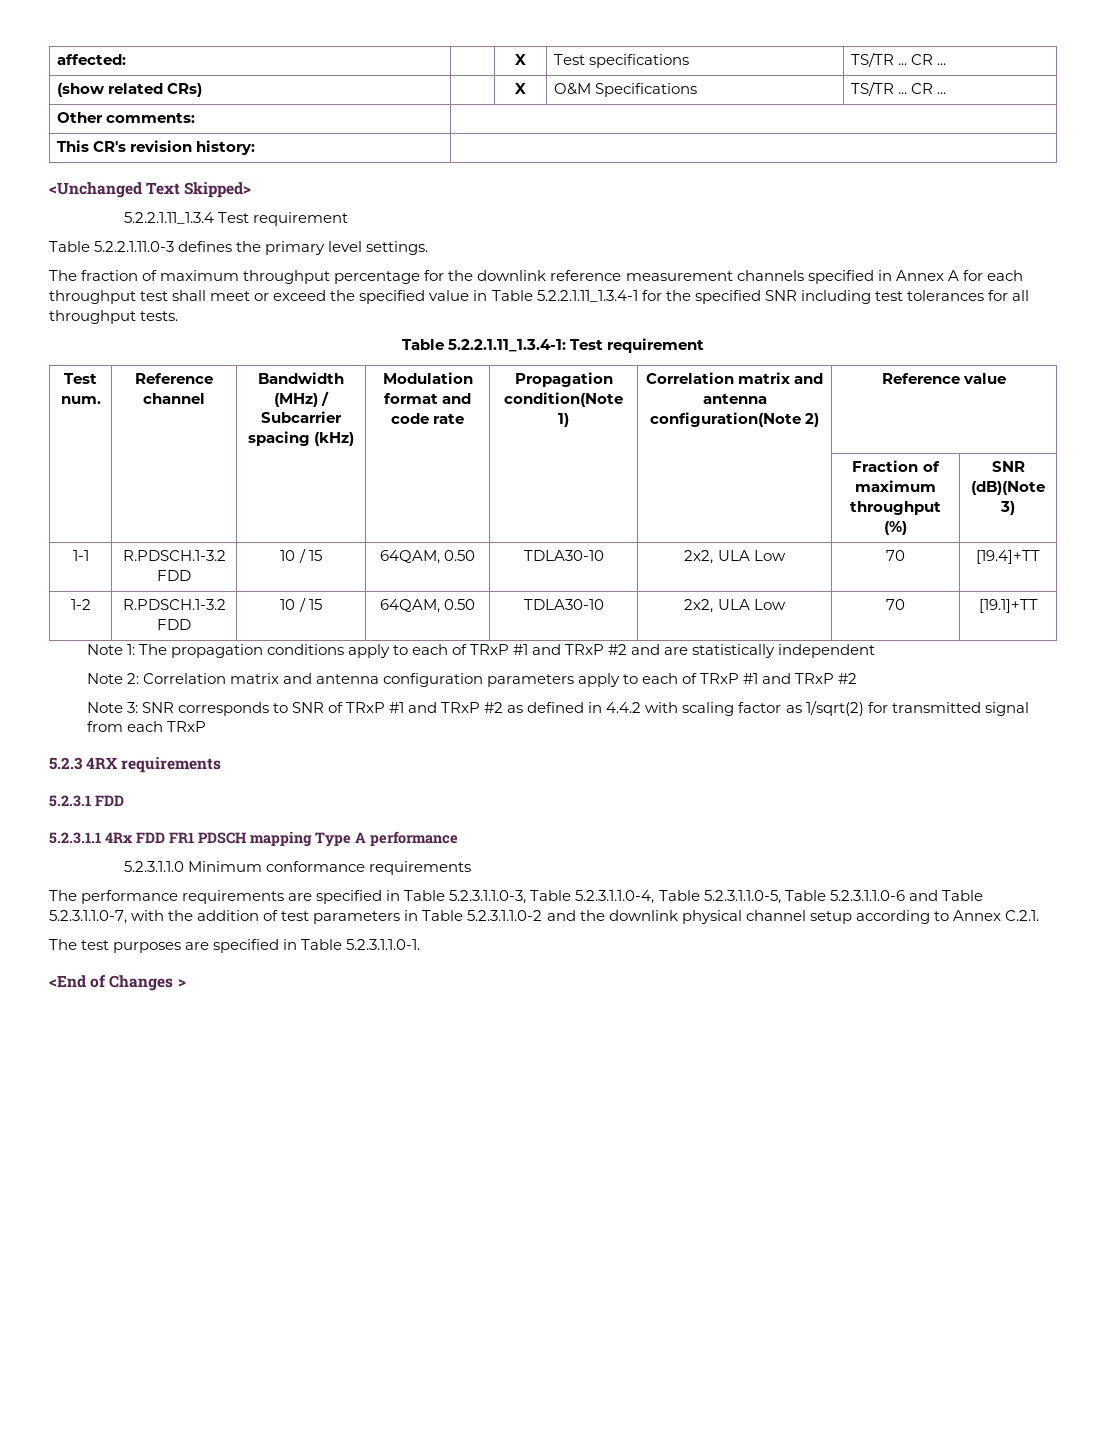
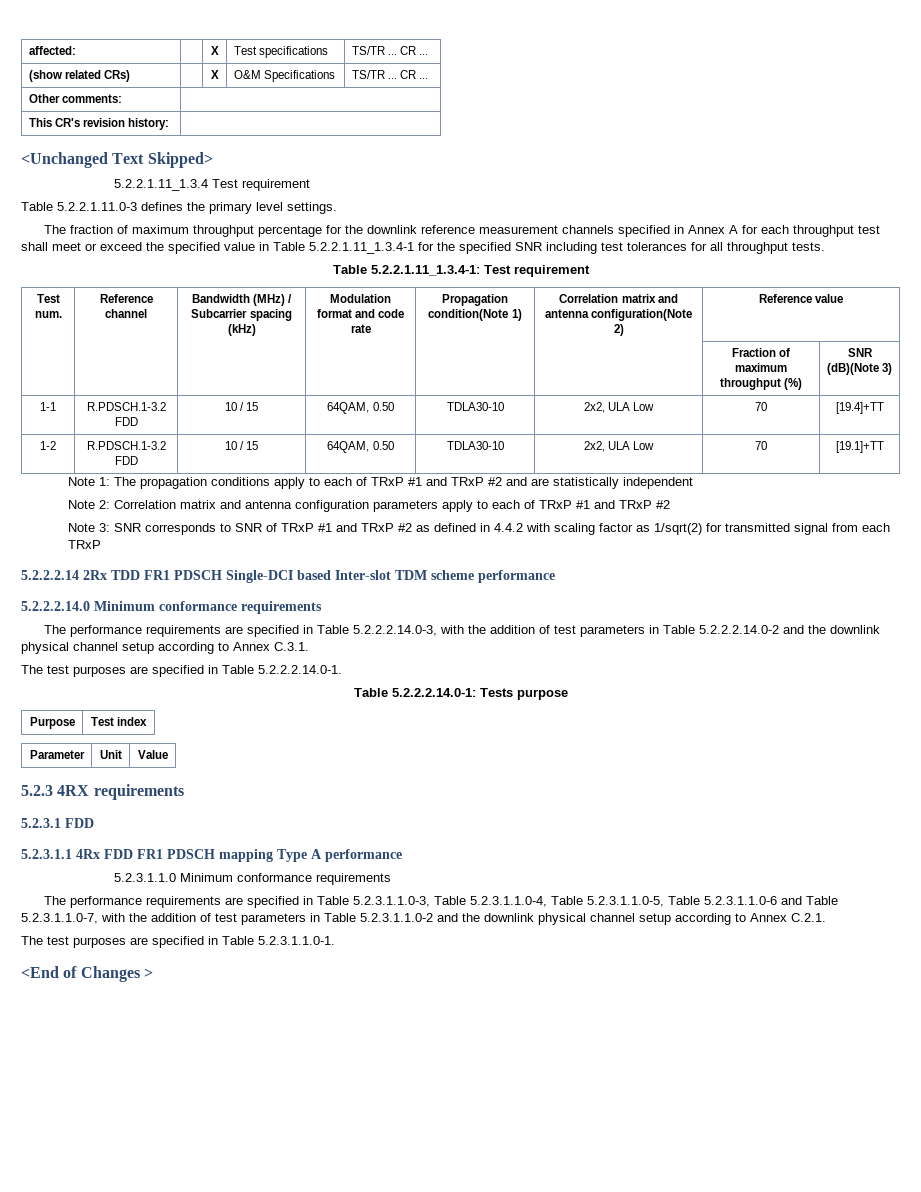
(206, 726) none -> [21,570,555,583] [21,601,322,614] [44,625,881,637] [21,642,309,654] [21,665,342,677] [353,688,568,700] [29,717,75,729] [90,717,148,726] [29,750,85,759] [99,750,122,759] [137,750,168,759] // 5.2.2.2.14 2Rx TDD FR1 PDSCH Single-DCI based Inter-slot TDM scheme performance // 5.2.2.2.14.0 Minimum conformance requirements // The performance requirements are specified in Table 5.2.2.2.14.0-3, with the addition of test parameters in Table 5.2.2.2.14.0-2 and the downlink physical channel setup according to Annex C.3.1. // The test purposes are specified in Table 5.2.2.2.14.0-1. // Table 5.2.2.2.14.0-1: Tests purpose // Purpose | Test index // Parameter | Unit | Value

